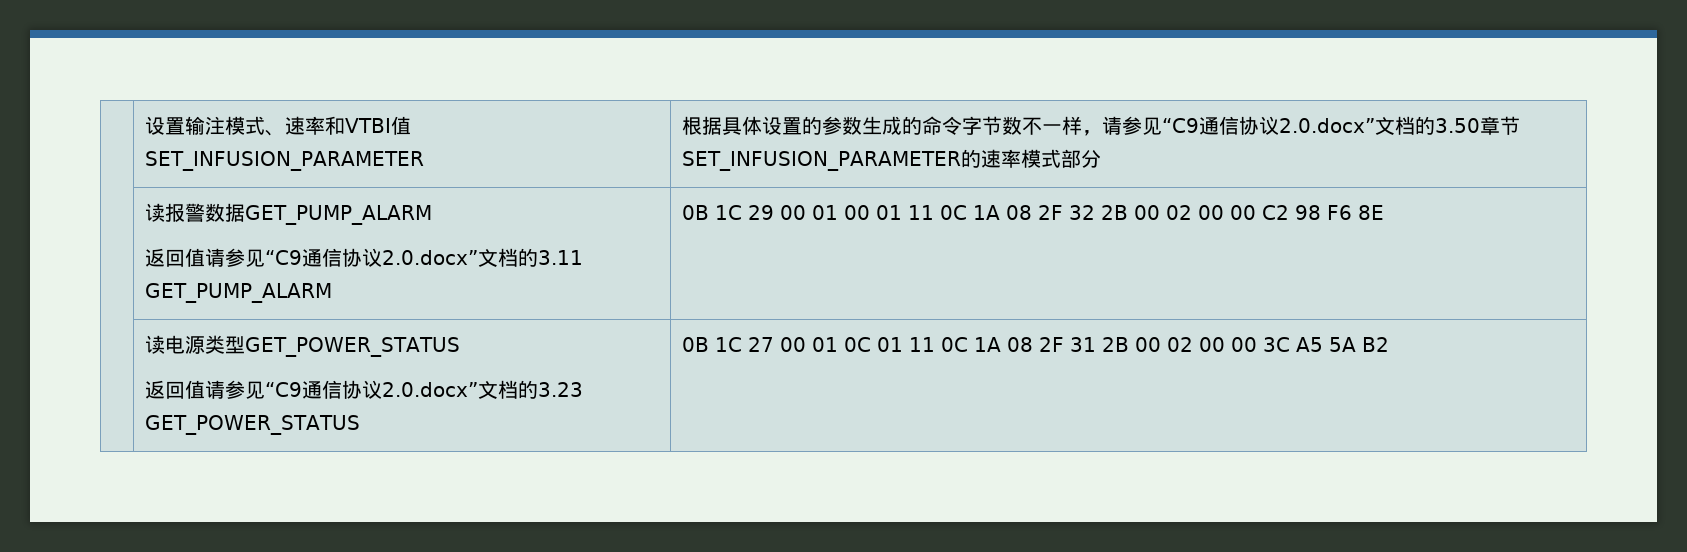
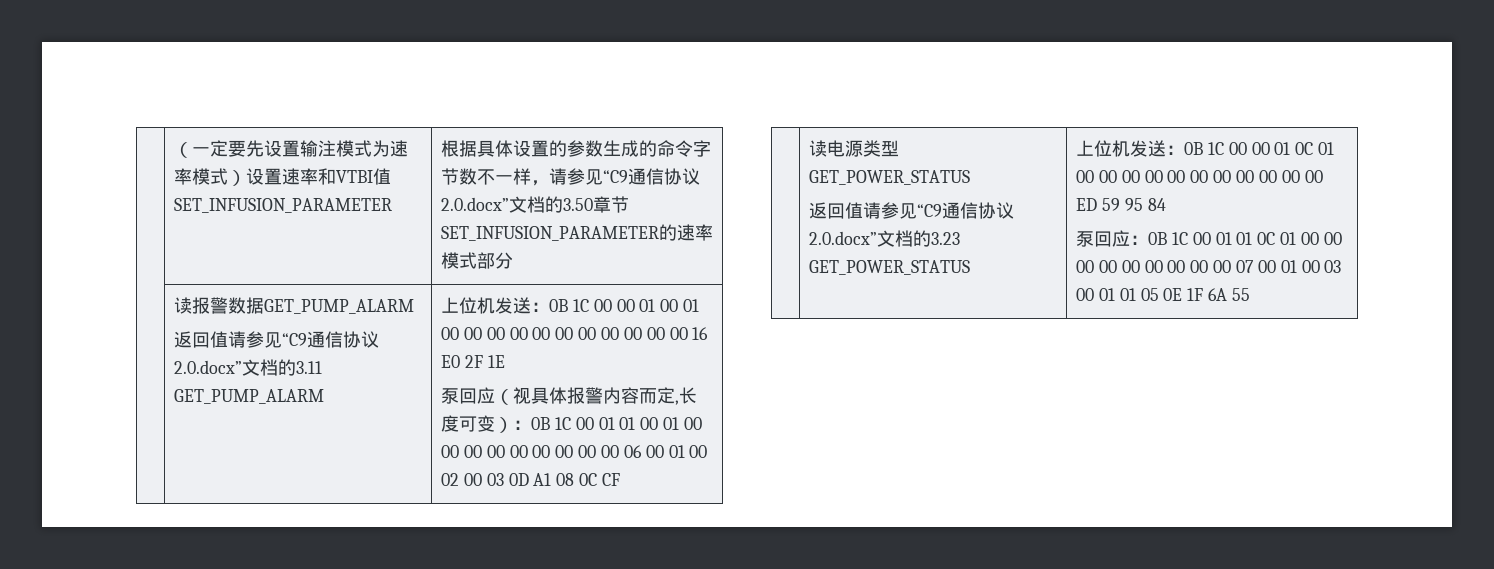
(144, 125) | -> [173,140,264,158] | （一定要先
[264,130,285,136] 、 -> [371,140,408,157] [173,168,282,186] 为速率模式）设置
[681,205,774,220] 0B 1C 29 -> [440,297,612,314] 上位机发送：0B 1C 00
[907,205,1384,220] 11 0C 1A 08 2F 32 2B 00 02 00 00 C2 98 F6 8E -> [440,327,709,340] [440,355,505,368] [440,387,697,405] [440,415,702,433] [440,445,708,458] [440,473,620,486] 00 00 00 00 00 00 00 00 00 00 00 16 E0 2F 1E // 泵回应（视具体报警内容而定,长度可变）：0B 1C 00 01 01 00 01 00 00 00 00 00 00 00 00 00 06 00 01 00 02 00 03 0D A1 08 0C CF
[681,337,774,352] 0B 1C 27 -> [1075,140,1247,157] 上位机发送：0B 1C 00
[908,337,1389,352] 11 0C 1A 08 2F 31 2B 00 02 00 00 3C A5 5A B2 -> [1075,170,1323,183] [1075,198,1166,211] [1075,230,1342,247] [1075,260,1342,273] [1075,288,1250,301] 00 00 00 00 00 00 00 00 00 00 00 ED 59 95 84 // 泵回应：0B 1C 00 01 01 0C 01 00 00 00 00 00 00 00 00 00 07 00 01 00 03 00 01 01 05 0E 1F 6A 55

